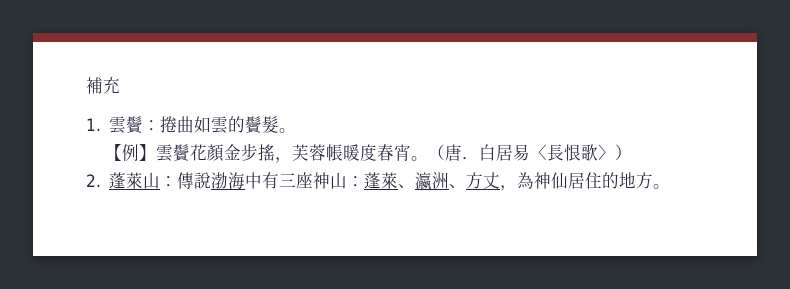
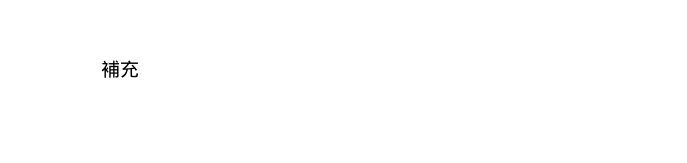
[86,116,297,134] [105,143,633,163] [86,172,671,191] // 1.雲鬢：捲曲如雲的鬢髮。 // 【例】雲鬢花顏金步搖，芙蓉帳暖度春宵。（唐．白居易〈長恨歌〉） // 2.蓬萊山：傳說渤海中有三座神山：蓬萊、瀛洲、方丈，為神仙居住的地方。 -> (139, 69) none

